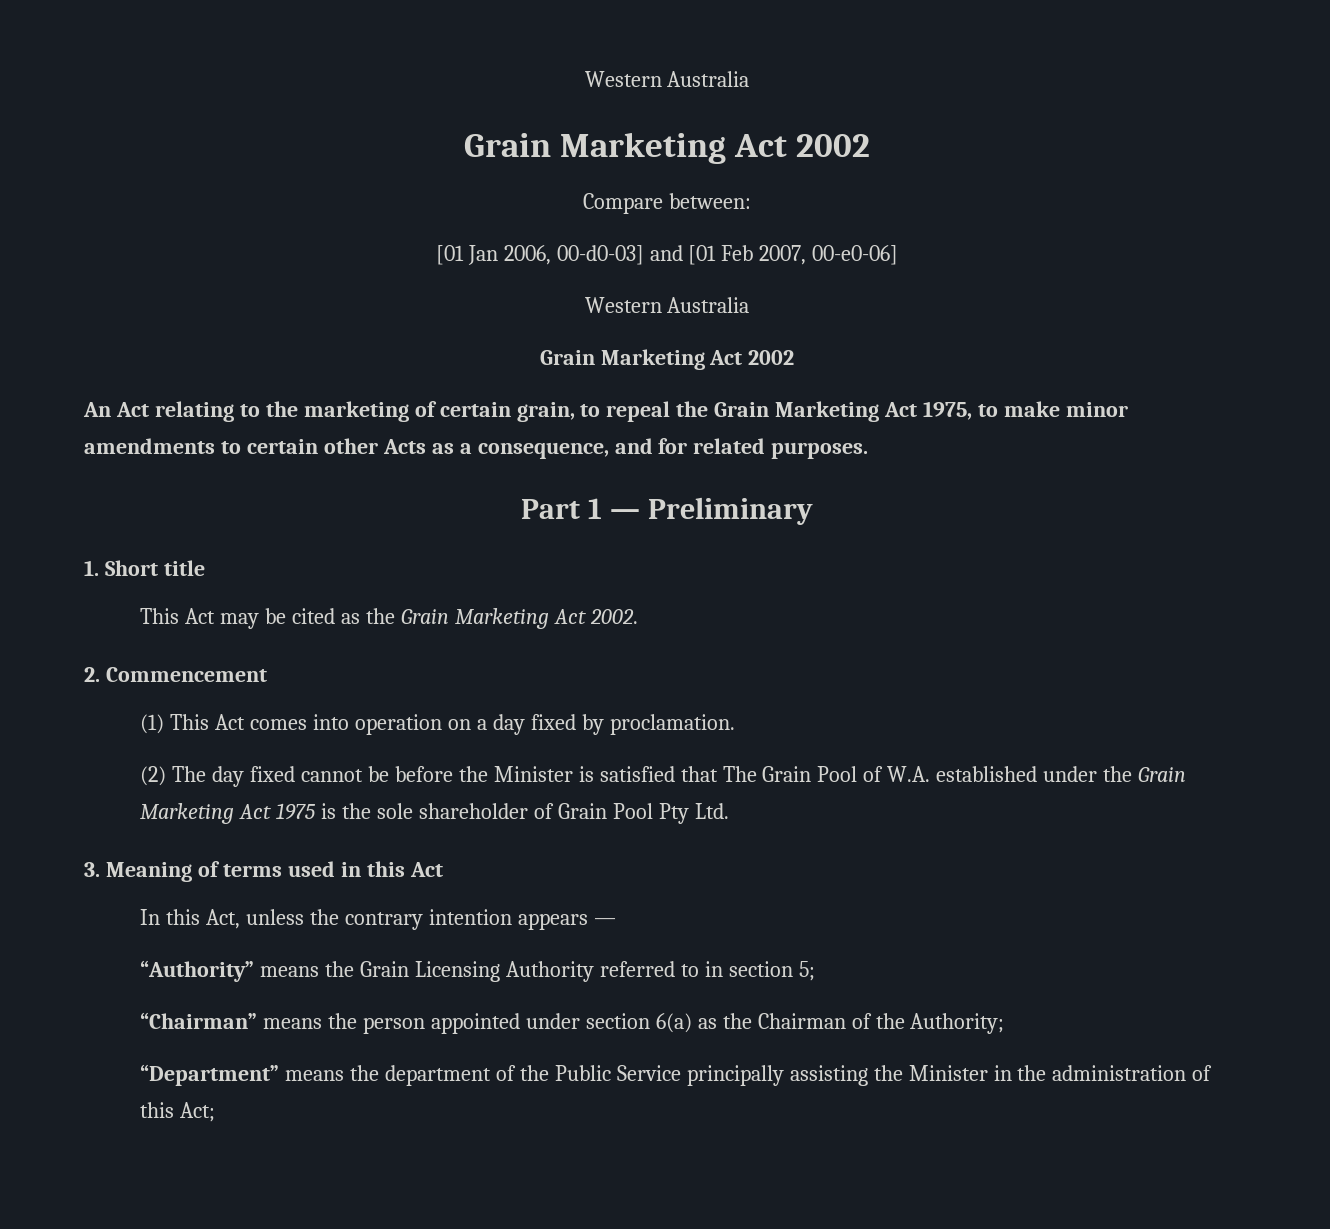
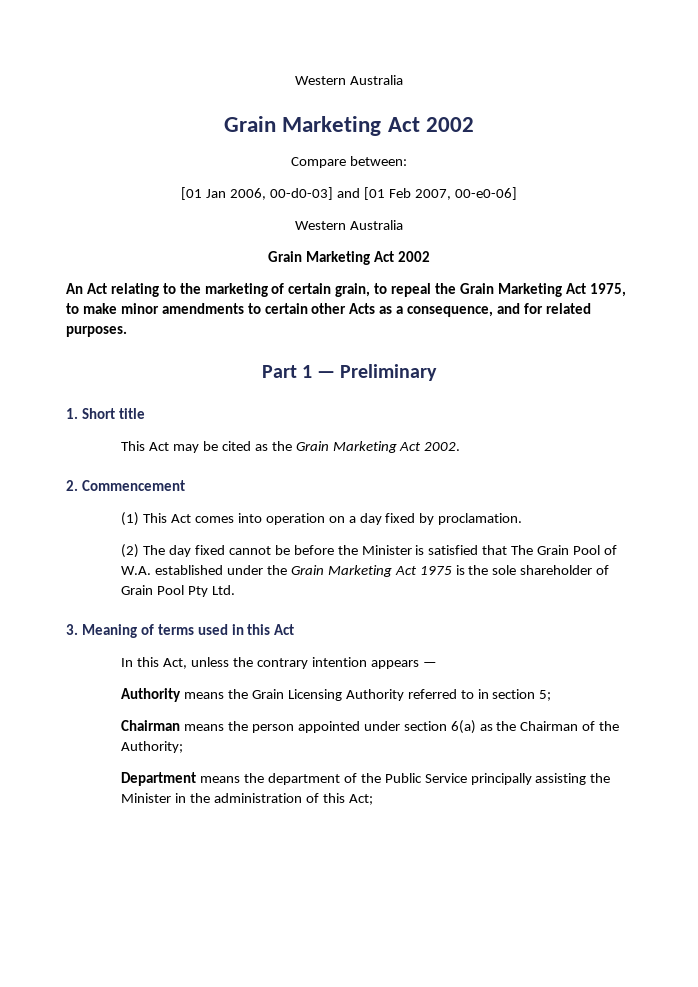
[140,960,255,982] “Authority” -> [121,688,182,702] Authority
[140,1012,258,1029] “Chairman” -> [121,720,181,731] Chairman
[140,1064,280,1086] “Department” -> [121,772,197,786] Department

